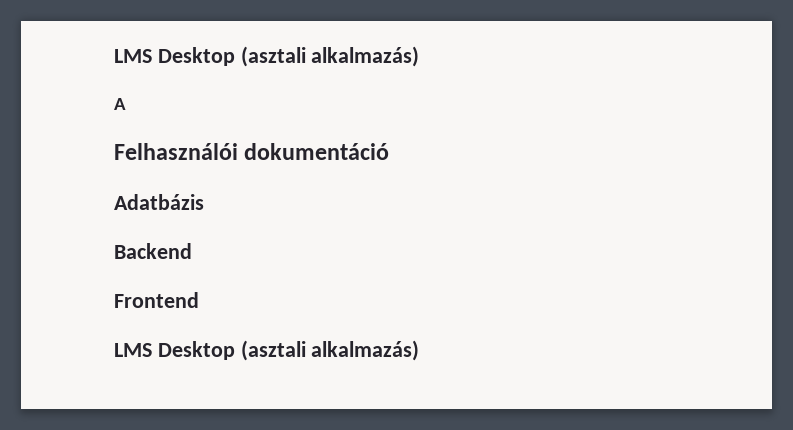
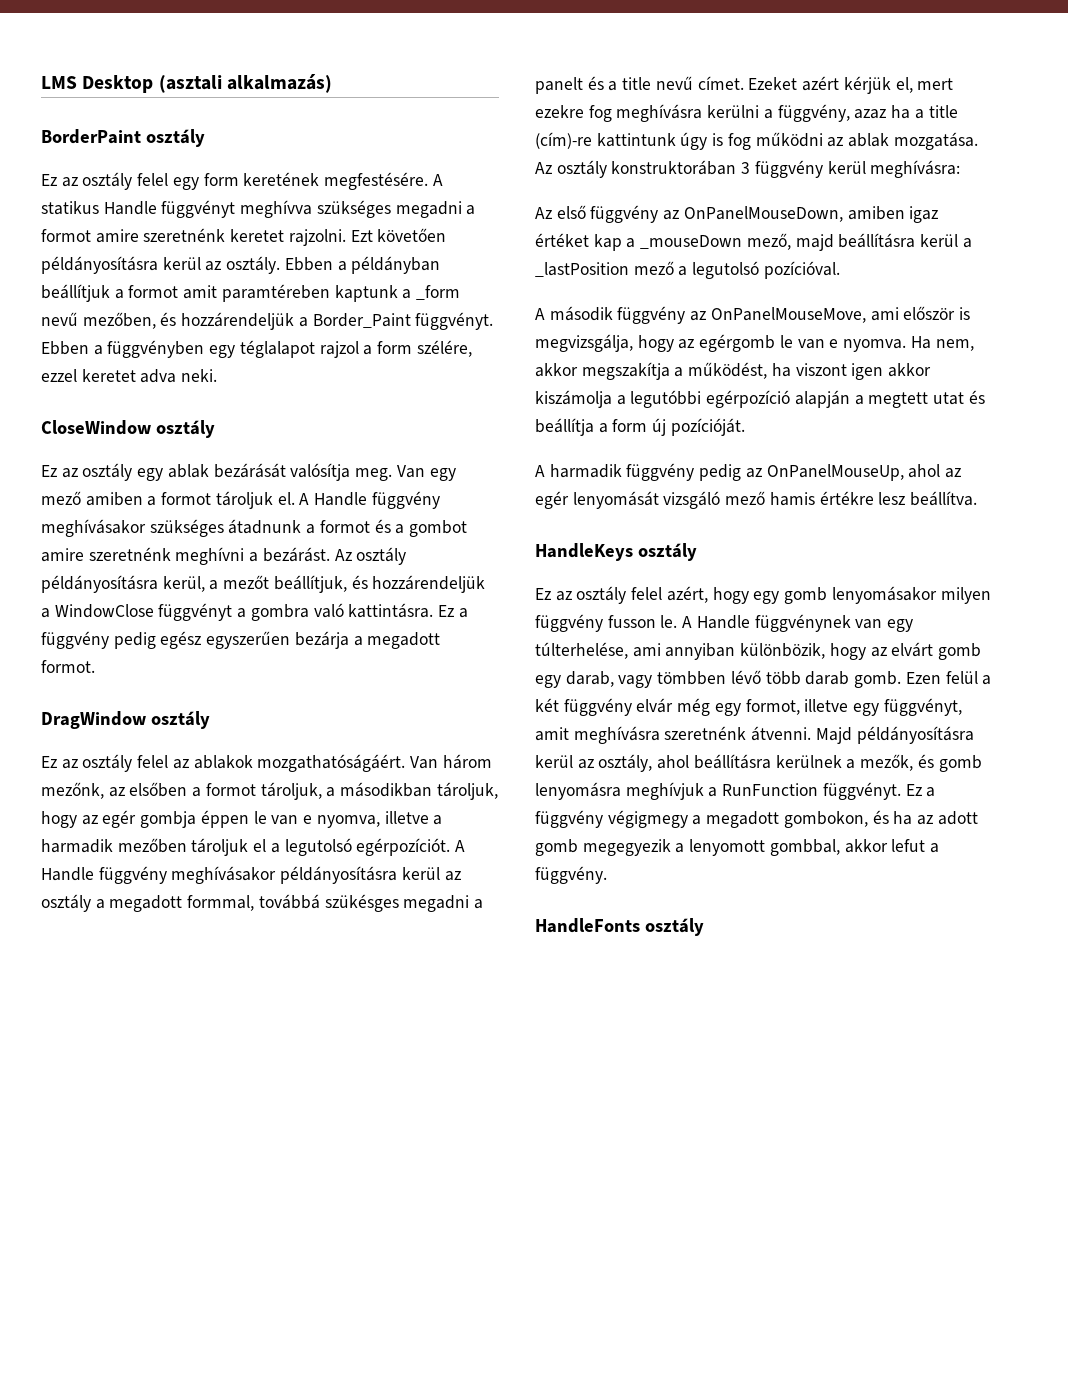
[114,98,126,110] [114,143,390,160] [114,194,204,210] [114,243,192,259] [114,292,199,308] [114,340,420,361] A // Felhasználói dokumentáció // Adatbázis // Backend // Frontend // LMS Desktop (asztali alkalmazás) -> [41,129,205,147] [41,172,443,190] [41,200,476,218] [41,228,447,246] [41,256,441,274] [41,284,461,302] [41,312,494,330] [41,340,472,358] [41,369,218,383] [41,420,215,438] [41,463,456,481] [41,491,440,509] [41,519,468,537] [41,547,407,565] [41,575,486,593] [41,603,468,621] [41,631,441,649] [41,660,95,673] [41,711,210,729] [41,754,492,772] [41,782,498,800] [41,810,443,828] [41,838,466,856] [41,866,461,884] [41,894,484,912] [535,76,954,94] [535,104,958,122] [535,132,978,150] [535,160,961,178] [535,205,939,223] [535,233,972,251] [535,261,840,279] [535,306,971,324] [535,334,974,352] [535,362,932,380] [535,390,985,408] [535,418,745,436] [535,463,962,481] [535,491,978,509] [535,543,697,561] [535,586,991,604] [535,614,914,632] [535,642,982,660] [535,670,992,688] [535,698,962,716] [535,726,974,744] [535,754,982,772] [535,782,936,800] [535,810,978,828] [535,839,940,856] [535,866,607,884] [535,918,704,936] BorderPaint osztály // Ez az osztály felel egy form keretének megfestésére. A statikus Handle függvényt meghívva szükséges megadni a formot amire szeretnénk keretet rajzolni. Ezt követően példányosításra kerül az osztály. Ebben a példányban beállítjuk a formot amit paramtéreben kaptunk a _form nevű mezőben, és hozzárendeljük a Border_Paint függvényt. Ebben a függvényben egy téglalapot rajzol a form szélére, ezzel keretet adva neki. // CloseWindow osztály // Ez az osztály egy ablak bezárását valósítja meg. Van egy mező amiben a formot tároljuk el. A Handle függvény meghívásakor szükséges átadnunk a formot és a gombot amire szeretnénk meghívni a bezárást. Az osztály példányosításra kerül, a mezőt beállítjuk, és hozzárendeljük a WindowClose függvényt a gombra való kattintásra. Ez a függvény pedig egész egyszerűen bezárja a megadott formot. // DragWindow osztály // Ez az osztály felel az ablakok mozgathatóságáért. Van három mezőnk, az elsőben a formot tároljuk, a másodikban tároljuk, hogy az egér gombja éppen le van e nyomva, illetve a harmadik mezőben tároljuk el a legutolsó egérpozíciót. A Handle függvény meghívásakor példányosításra kerül az osztály a megadott formmal, továbbá szükésges megadni a panelt és a title nevű címet. Ezeket azért kérjük el, mert ezekre fog meghívásra kerülni a függvény, azaz ha a title (cím)-re kattintunk úgy is fog működni az ablak mozgatása. Az osztály konstruktorában 3 függvény kerül meghívásra: // Az első függvény az OnPanelMouseDown, amiben igaz értéket kap a _mouseDown mező, majd beállításra kerül a _lastPosition mező a legutolsó pozícióval. // A második függvény az OnPanelMouseMove, ami először is megvizsgálja, hogy az egérgomb le van e nyomva. Ha nem, akkor megszakítja a működést, ha viszont igen akkor kiszámolja a legutóbbi egérpozíció alapján a megtett utat és beállítja a form új pozícióját. // A harmadik függvény pedig az OnPanelMouseUp, ahol az egér lenyomását vizsgáló mező hamis értékre lesz beállítva. // HandleKeys osztály // Ez az osztály felel azért, hogy egy gomb lenyomásakor milyen függvény fusson le. A Handle függvénynek van egy túlterhelése, ami annyiban különbözik, hogy az elvárt gomb egy darab, vagy tömbben lévő több darab gomb. Ezen felül a két függvény elvár még egy formot, illetve egy függvényt, amit meghívásra szeretnénk átvenni. Majd példányosításra kerül az osztály, ahol beállításra kerülnek a mezők, és gomb lenyomásra meghívjuk a RunFunction függvényt. Ez a függvény végigmegy a megadott gombokon, és ha az adott gomb megegyezik a lenyomott gombbal, akkor lefut a függvény. // HandleFonts osztály

